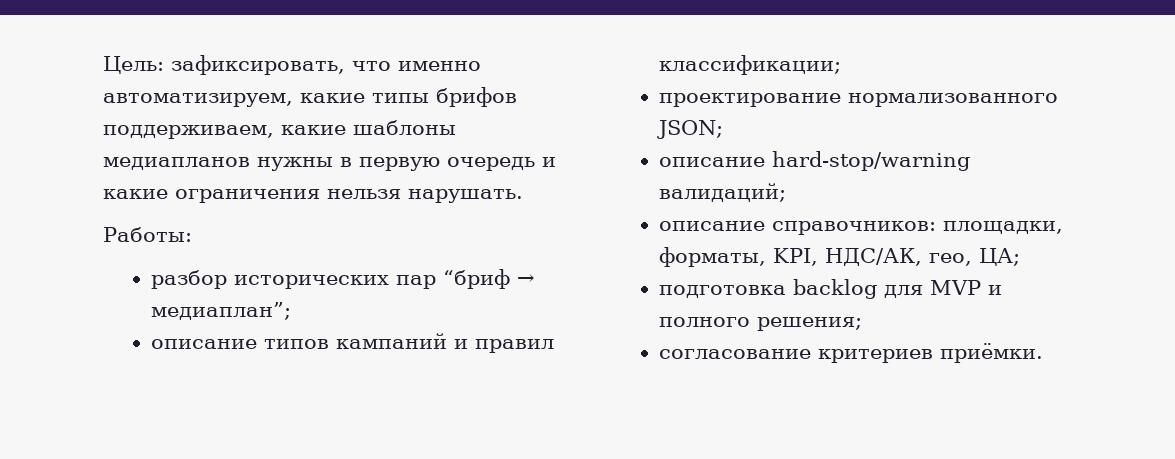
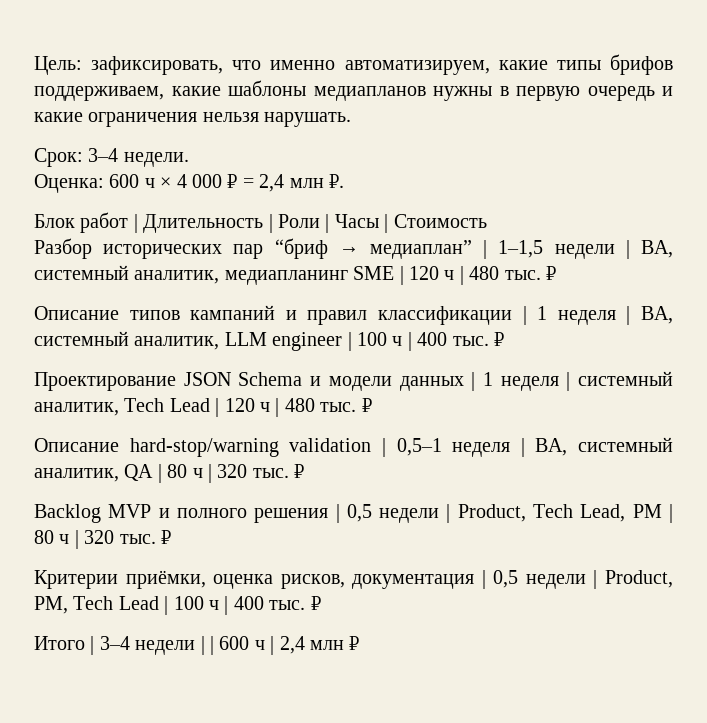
[103,227,192,242] [151,269,536,289] [151,302,292,320] [151,333,555,353] [659,55,842,75] [659,93,1059,107] [657,120,724,139] [659,151,971,171] [659,183,787,202] [659,221,1064,235] [659,247,1021,267] [659,279,1003,299] [659,317,863,331] [659,343,1044,363] Работы: // разбор исторических пар “бриф → медиаплан”; // описание типов кампаний и правил классификации; // проектирование нормализованного JSON; // описание hard-stop/warning валидаций; // описание справочников: площадки, форматы, KPI, НДС/АК, гео, ЦА; // подготовка backlog для MVP и полного решения; // согласование критериев приёмки. -> [34,148,189,167] [34,174,344,193] [34,212,487,233] [34,238,673,259] [34,265,556,285] [34,305,674,325] [34,331,504,351] [34,371,673,391] [34,398,372,417] [34,437,673,457] [34,464,305,483] [34,504,673,523] [34,530,171,549] [34,570,673,589] [34,596,321,615] [34,636,360,655] Срок: 3–4 недели. // Оценка: 600 ч × 4 000 ₽ = 2,4 млн ₽. // Блок работ | Длительность | Роли | Часы | Стоимость // Разбор исторических пар “бриф → медиаплан” | 1–1,5 недели | BA, системный аналитик, медиапланинг SME | 120 ч | 480 тыс. ₽ // Описание типов кампаний и правил классификации | 1 неделя | BA, системный аналитик, LLM engineer | 100 ч | 400 тыс. ₽ // Проектирование JSON Schema и модели данных | 1 неделя | системный аналитик, Tech Lead | 120 ч | 480 тыс. ₽ // Описание hard-stop/warning validation | 0,5–1 неделя | BA, системный аналитик, QA | 80 ч | 320 тыс. ₽ // Backlog MVP и полного решения | 0,5 недели | Product, Tech Lead, PM | 80 ч | 320 тыс. ₽ // Критерии приёмки, оценка рисков, документация | 0,5 недели | Product, PM, Tech Lead | 100 ч | 400 тыс. ₽ // Итого | 3–4 недели | | 600 ч | 2,4 млн ₽

